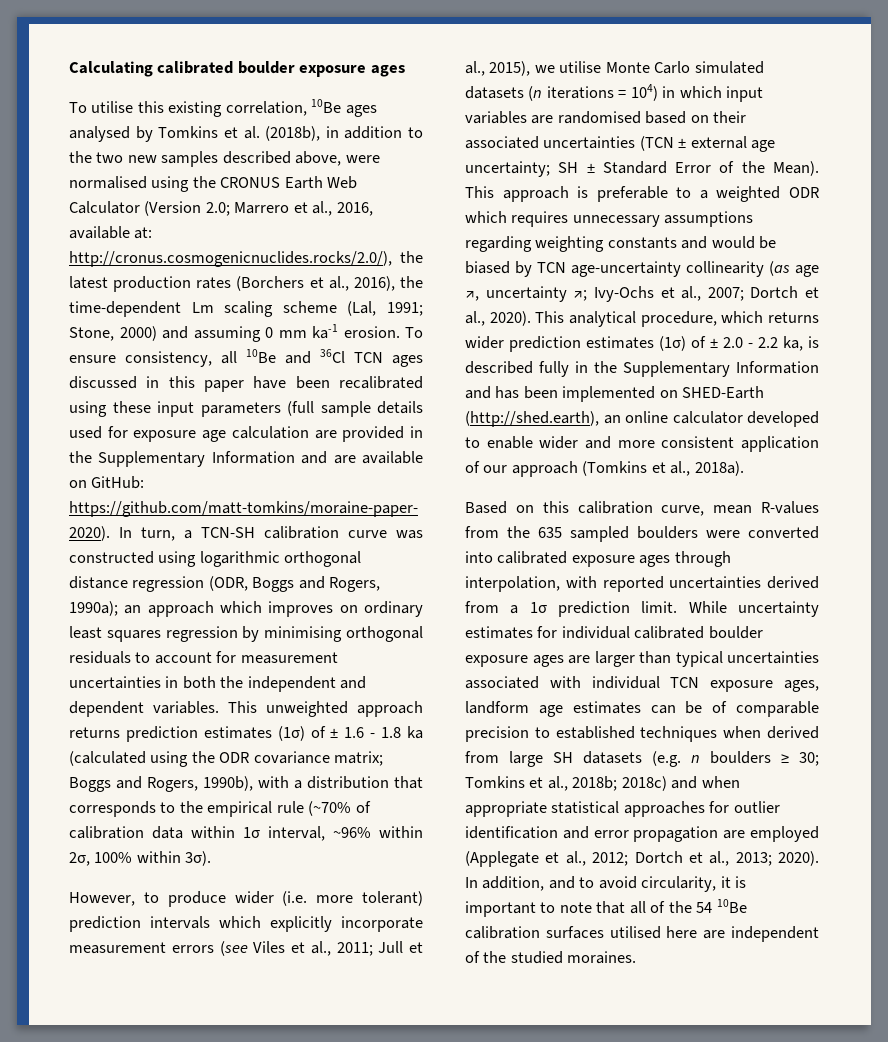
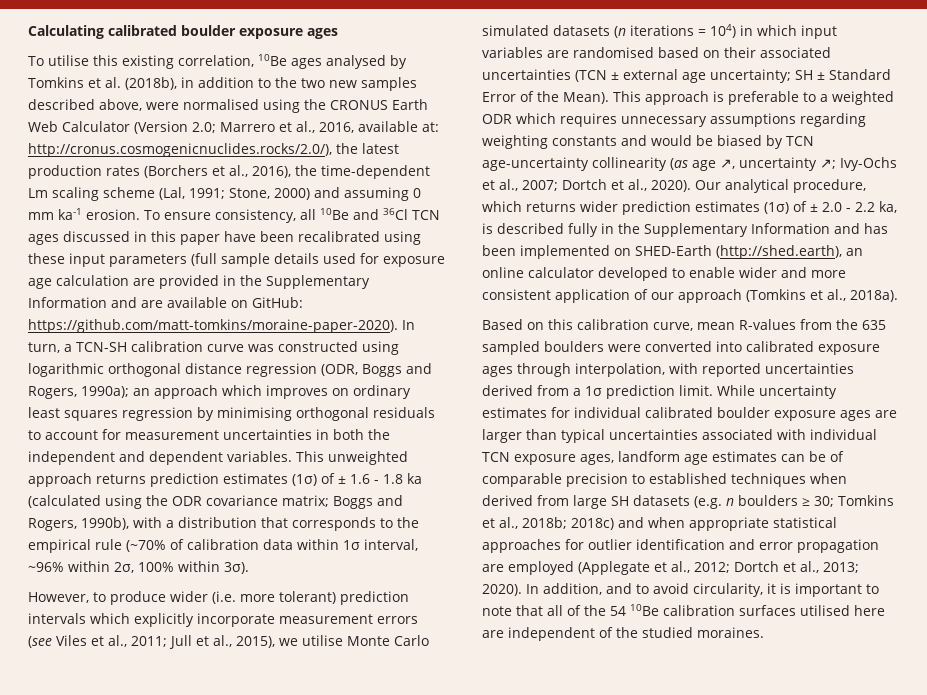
[535,311,565,323] This -> [695,180,721,190] Our

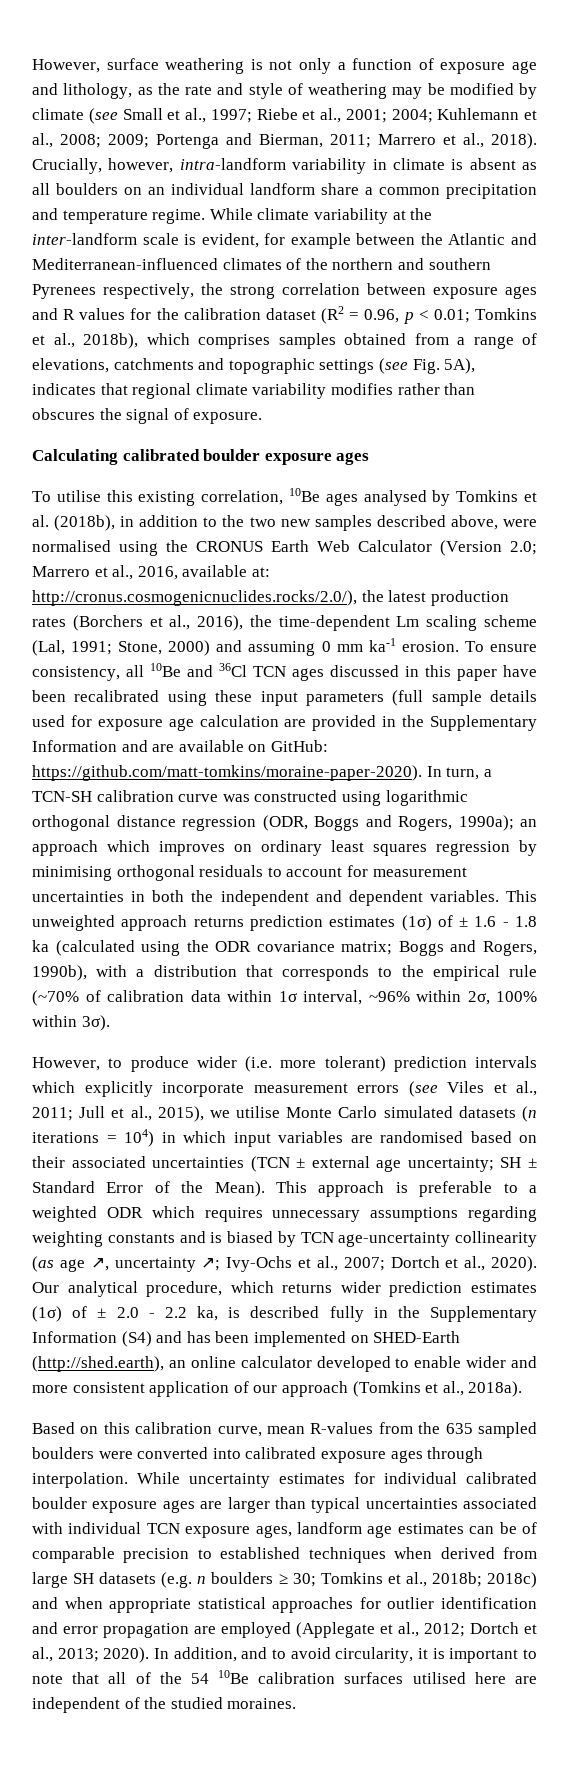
(28, 32) none -> [32,58,538,74] [32,83,537,99] [32,108,537,124] [32,133,537,149] [32,158,537,174] [32,183,537,199] [32,208,433,224] [32,233,537,249] [32,258,491,270] [32,283,537,299] [32,306,537,324] [32,333,537,349] [32,358,476,374] [32,383,476,399] [32,408,263,424] However, surface weathering is not only a function of exposure age and lithology, as the rate and style of weathering may be modified by climate (see Small et al., 1997; Riebe et al., 2001; 2004; Kuhlemann et al., 2008; 2009; Portenga and Bierman, 2011; Marrero et al., 2018). Crucially, however, intra-landform variability in climate is absent as all boulders on an individual landform share a common precipitation and temperature regime. While climate variability at the inter-landform scale is evident, for example between the Atlantic and Mediterranean-influenced climates of the northern and southern Pyrenees respectively, the strong correlation between exposure ages and R values for the calibration dataset (R2 = 0.96, p < 0.01; Tomkins et al., 2018b), which comprises samples obtained from a range of elevations, catchments and topographic settings (see Fig. 5A), indicates that regional climate variability modifies rather than obscures the signal of exposure. //
[651,135,713,146] would be -> [210,1232,223,1243] is
(830, 228) none -> [121,1331,152,1347] (S4)
[575,363,854,377] [482,385,713,399] interpolation, with reported uncertainties derived from a 1σ prediction limit. -> [32,1472,128,1488] interpolation.

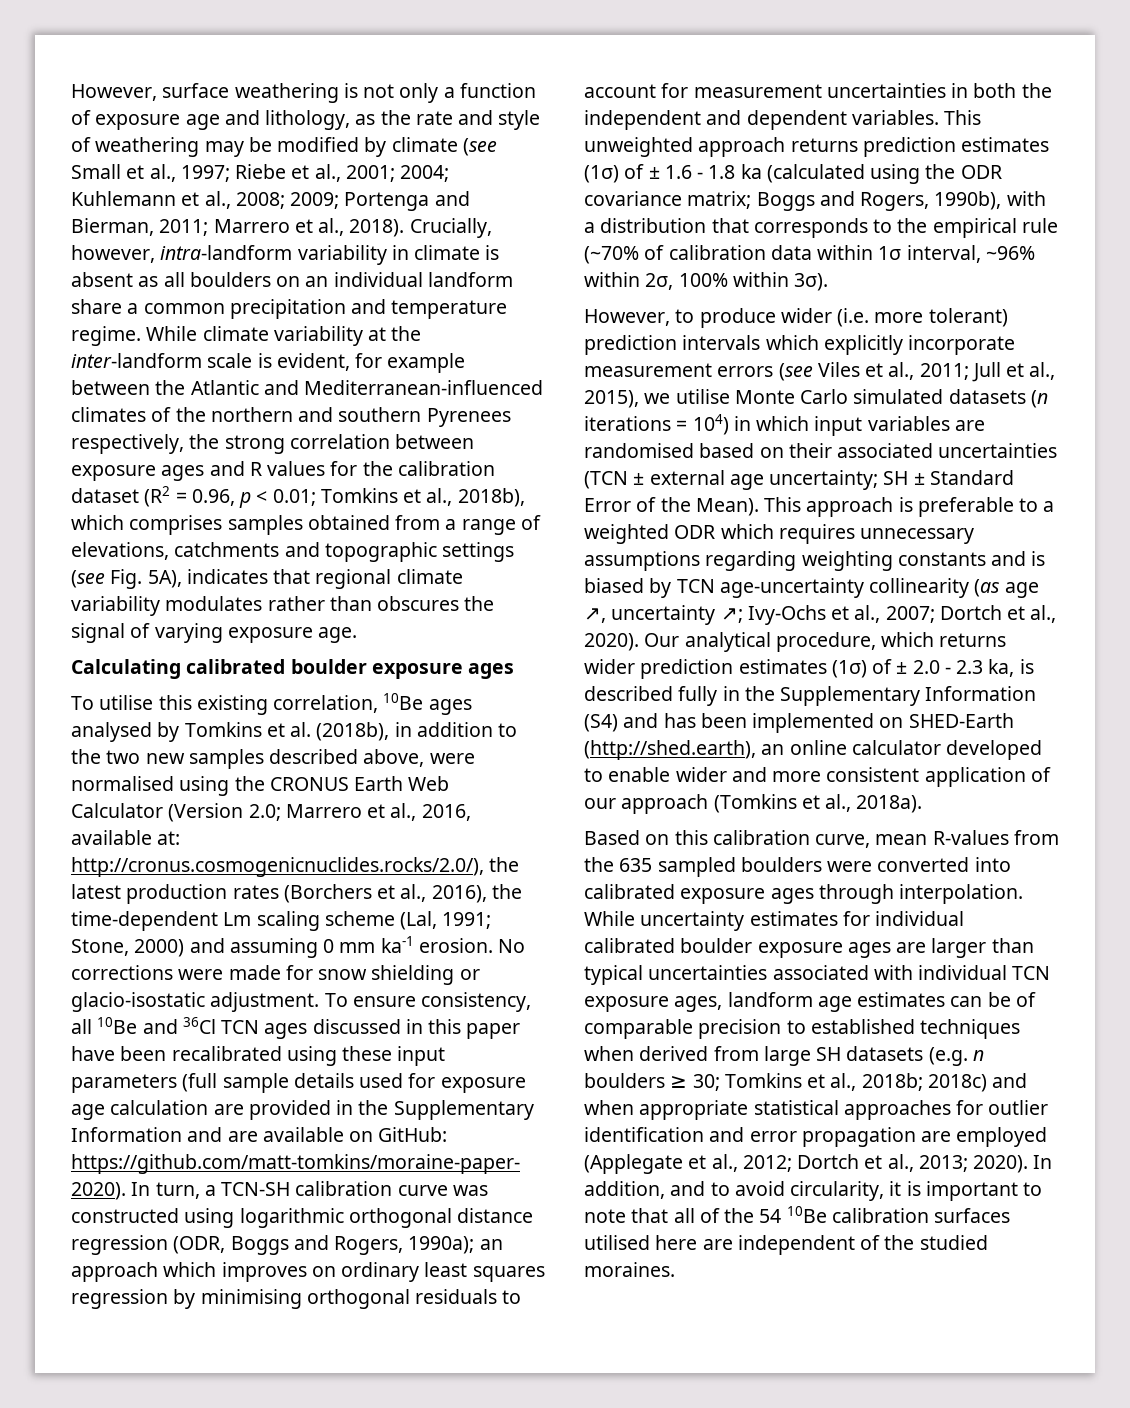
[330,383,393,395] modifies -> [165,596,263,611] modulates
[193,412,263,424] exposure. -> [154,623,358,643] varying exposure age.
(459, 646) none -> [498,939,526,953] [71,965,480,985] [71,992,320,1012] No corrections were made for snow shielding or glacio-isostatic adjustment.
[164,1307,187,1318] 2.2 -> [956,660,984,674] 2.3

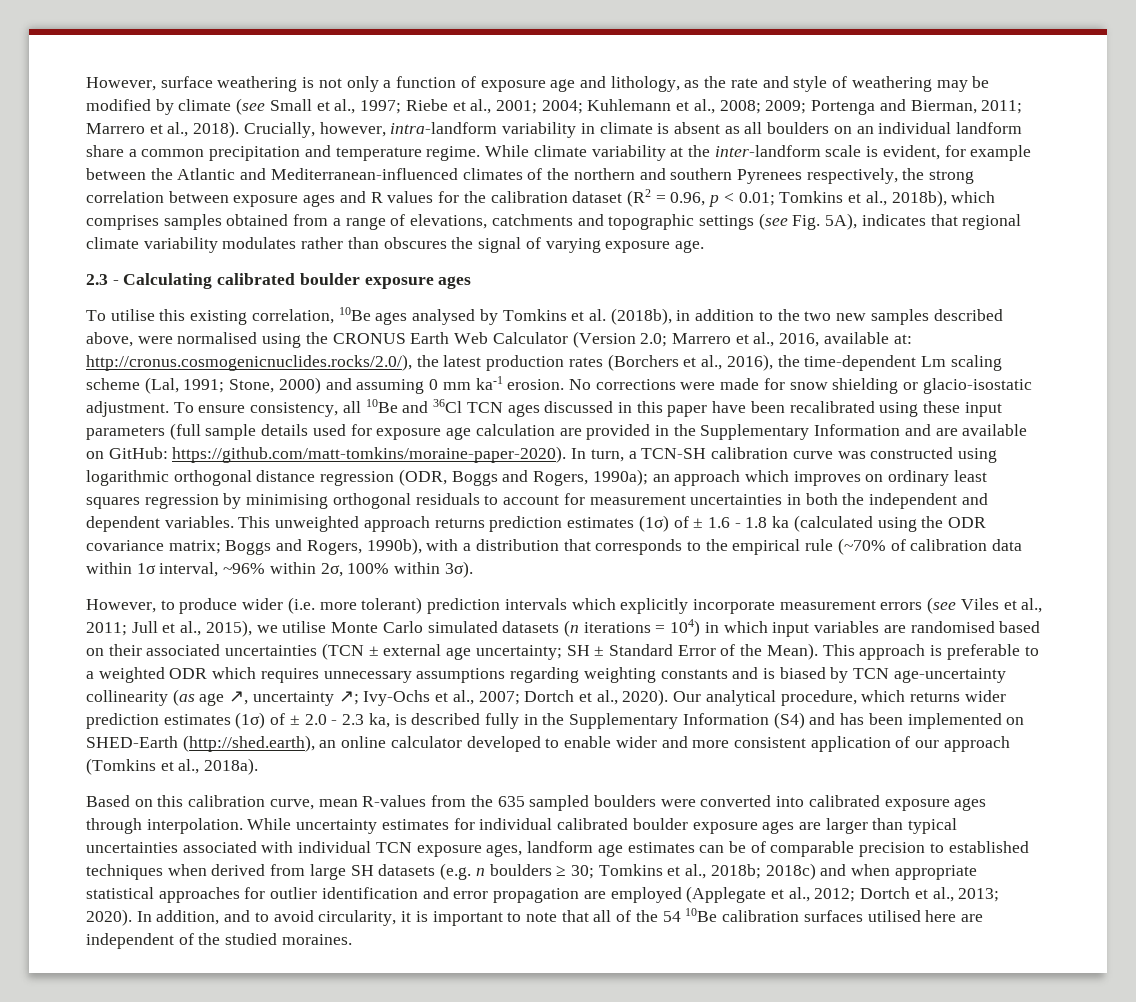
(358, 635) none -> [86,274,119,285] 2.3 -

